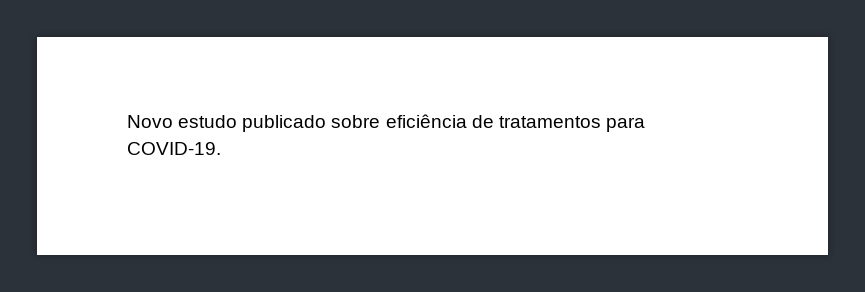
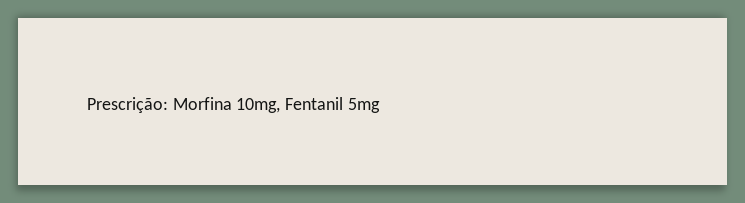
[127,114,645,132] [127,142,221,155] Novo estudo publicado sobre eficiência de tratamentos para COVID-19. -> [87,97,380,113] Prescrição: Morfina 10mg, Fentanil 5mg

